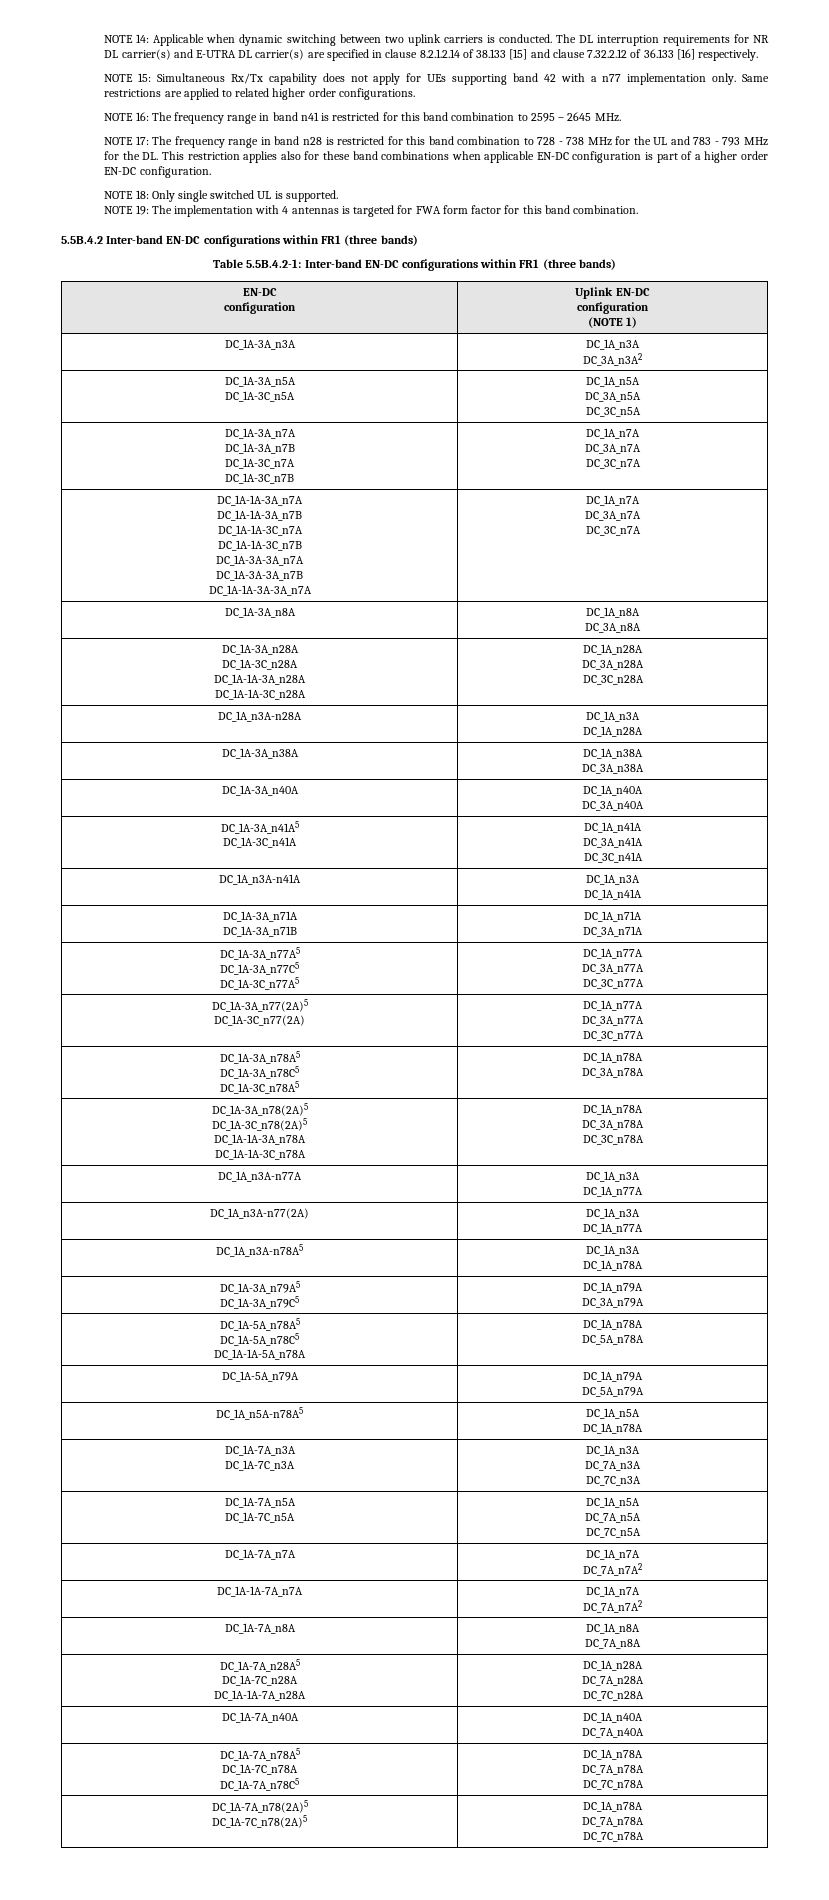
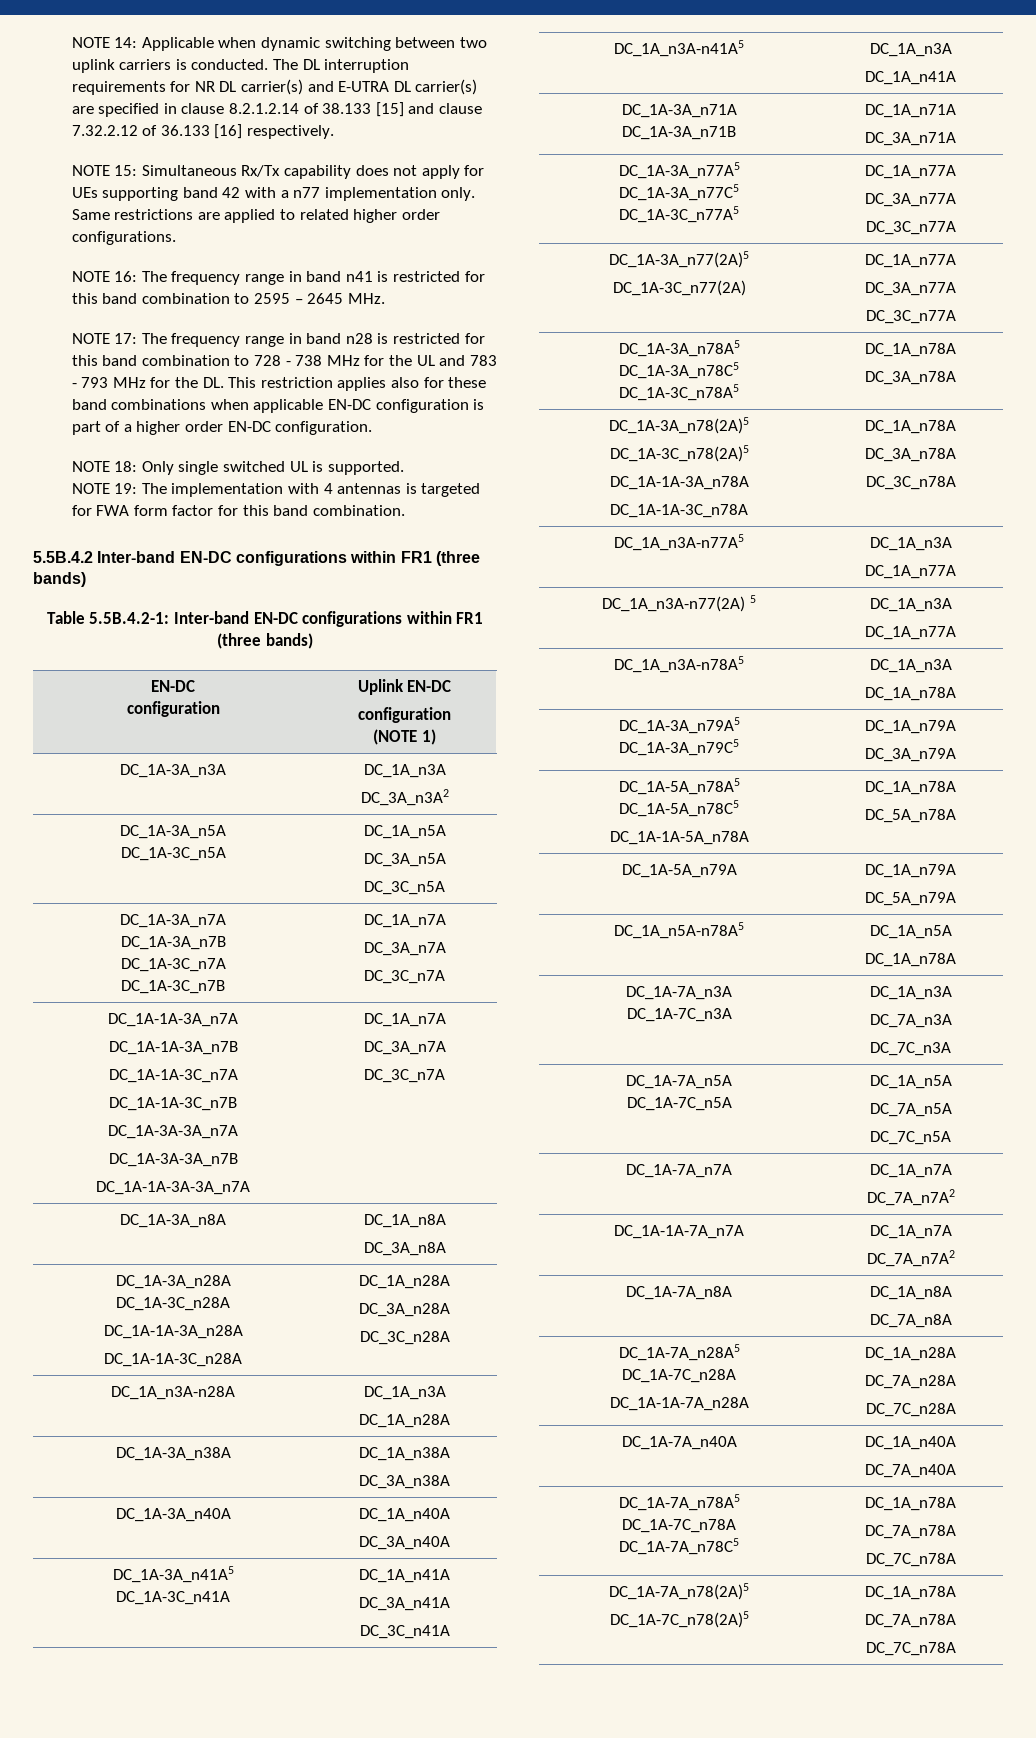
[219,874,301,885] DC_1A_n3A-n41A -> [614,40,744,57] DC_1A_n3A-n41A5
[218,1171,302,1182] DC_1A_n3A-n77A -> [614,534,744,551] DC_1A_n3A-n77A5
(309, 1213) none -> [749,595,756,603] 5

